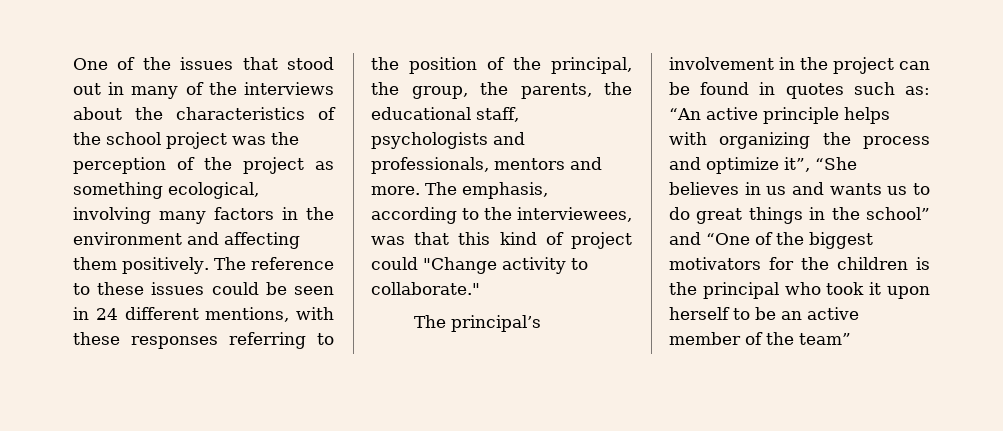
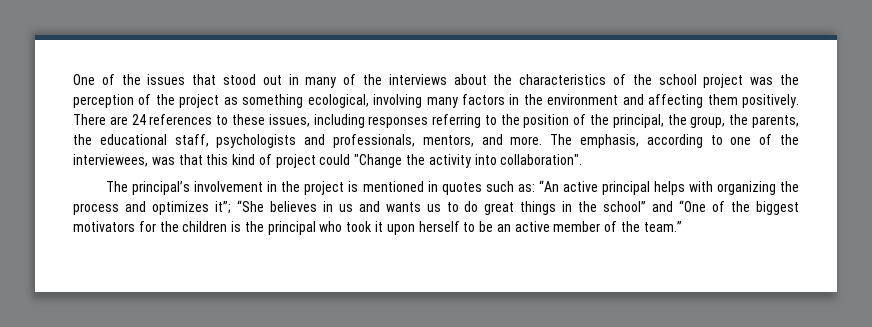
[213,257,334,270] [73,282,334,295] [73,307,334,322] [73,332,120,345] The reference to these issues could be seen in 24 different mentions, with these -> [73,114,365,128] There are 24 references to these issues, including
[494,158,565,170] mentors -> [422,135,474,147] mentors,
(479, 214) none -> [730,134,773,145] one of
[502,257,588,274] [371,282,480,295] activity to collaborate." -> [406,154,583,168] the activity into collaboration".
[899,61,930,70] [669,82,750,95] can be found -> [348,181,424,192] is mentioned
[762,107,839,124] principle -> [601,181,650,195] principal
[706,157,810,174] optimize it”, -> [151,201,231,215] optimizes it”;
[799,333,851,345] team” -> [643,221,682,232] team.”

